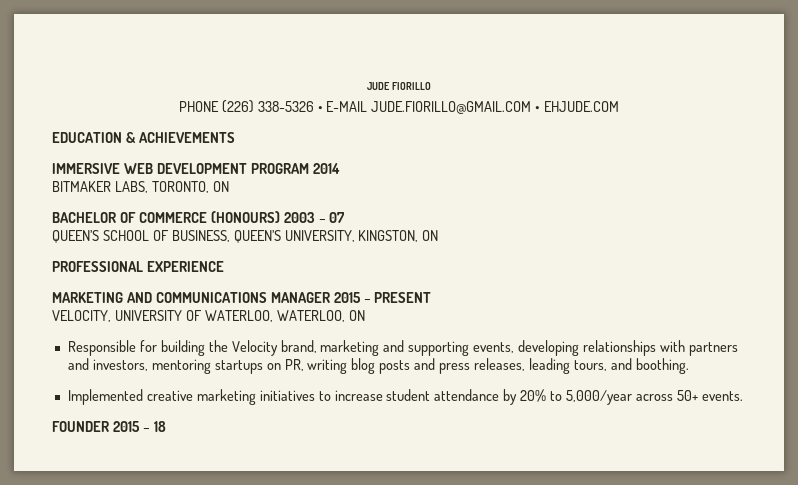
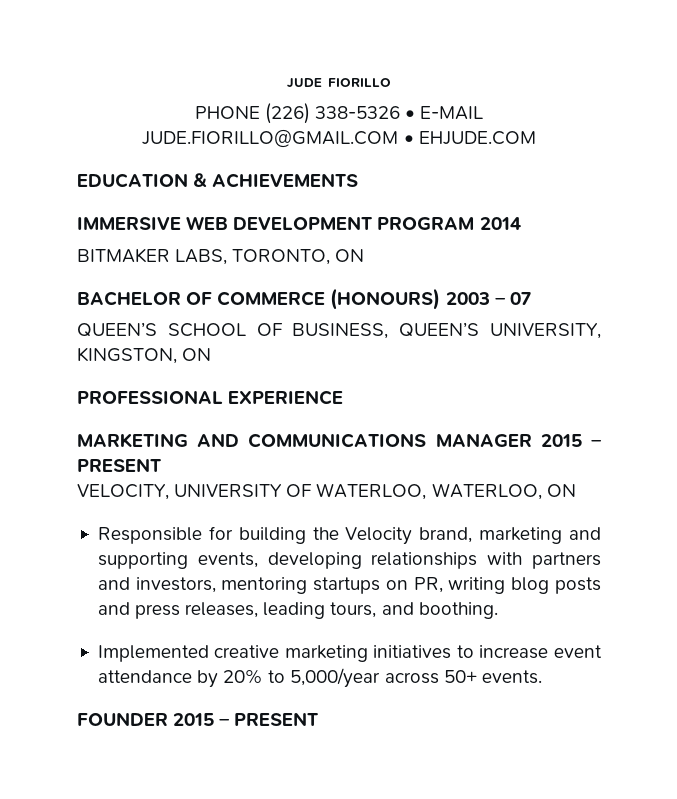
[386,389,431,401] student -> [554,645,602,658] event
[153,421,166,432] 18 -> [234,712,319,726] PRESENT

